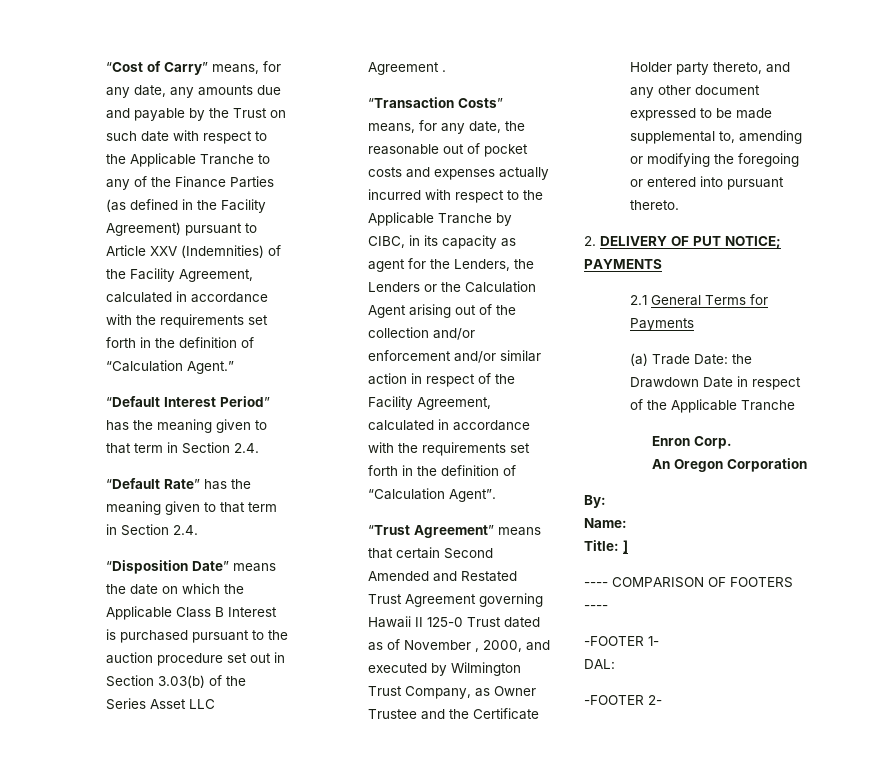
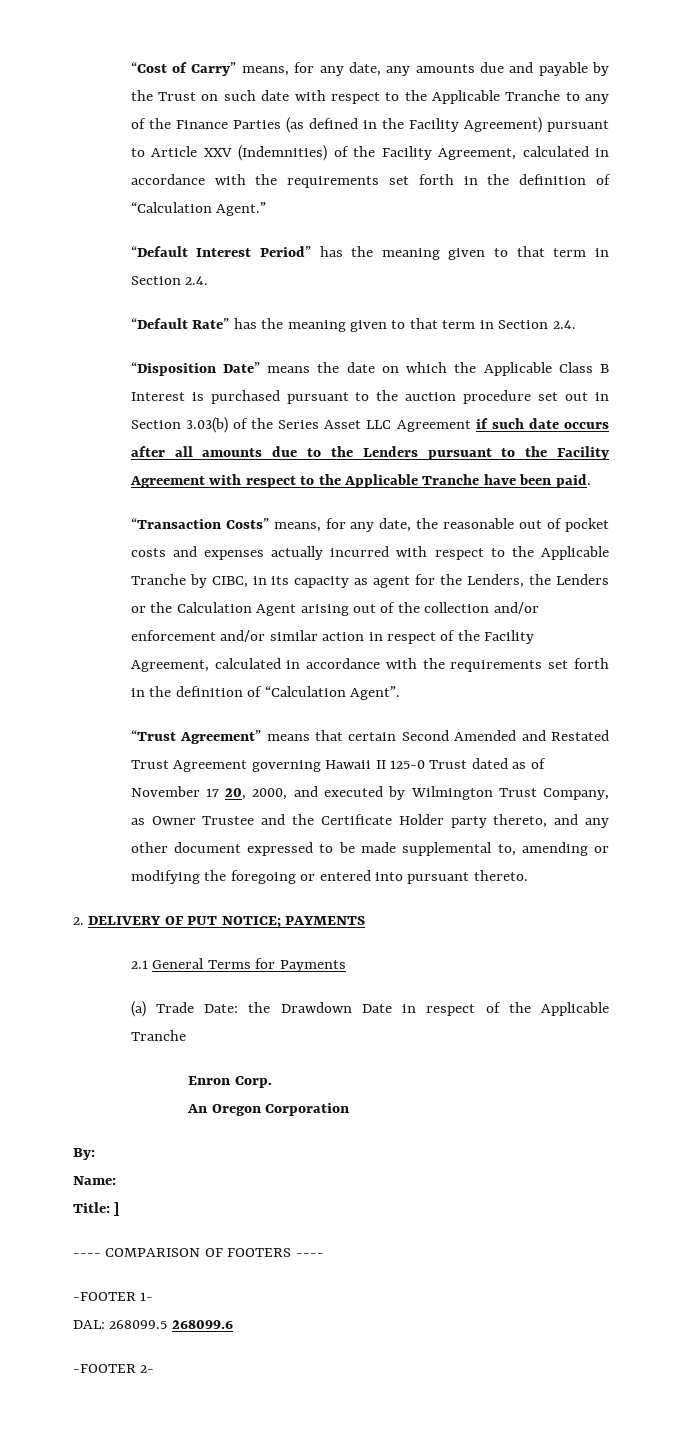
[441,70,446,72] . -> [475,418,609,429] [130,446,609,460] [129,474,591,488] if such date occurs after all amounts due to the Lenders pursuant to the Facility Agreement with respect to the Applicable Tranche have been paid.
[474,648,479,652] , -> [205,788,247,800] 17 20,
(615, 664) none -> [109,1320,233,1329] 268099.5 268099.6

